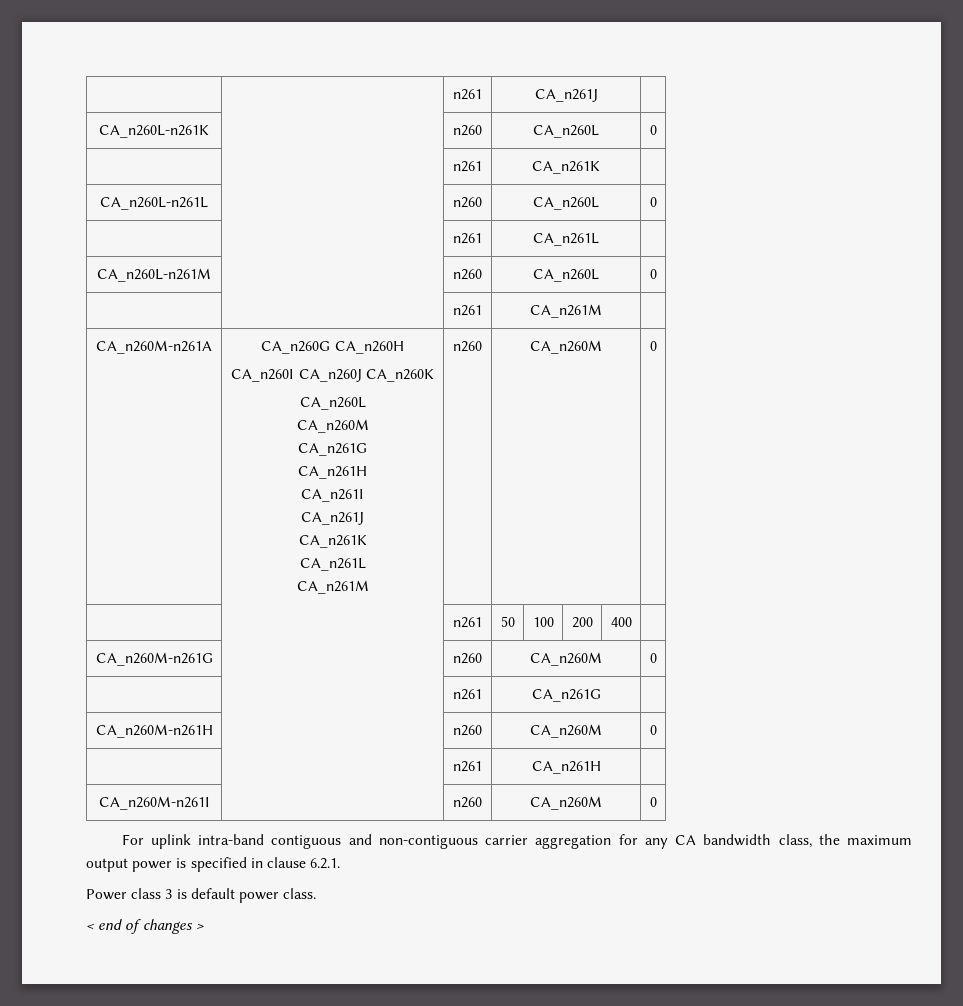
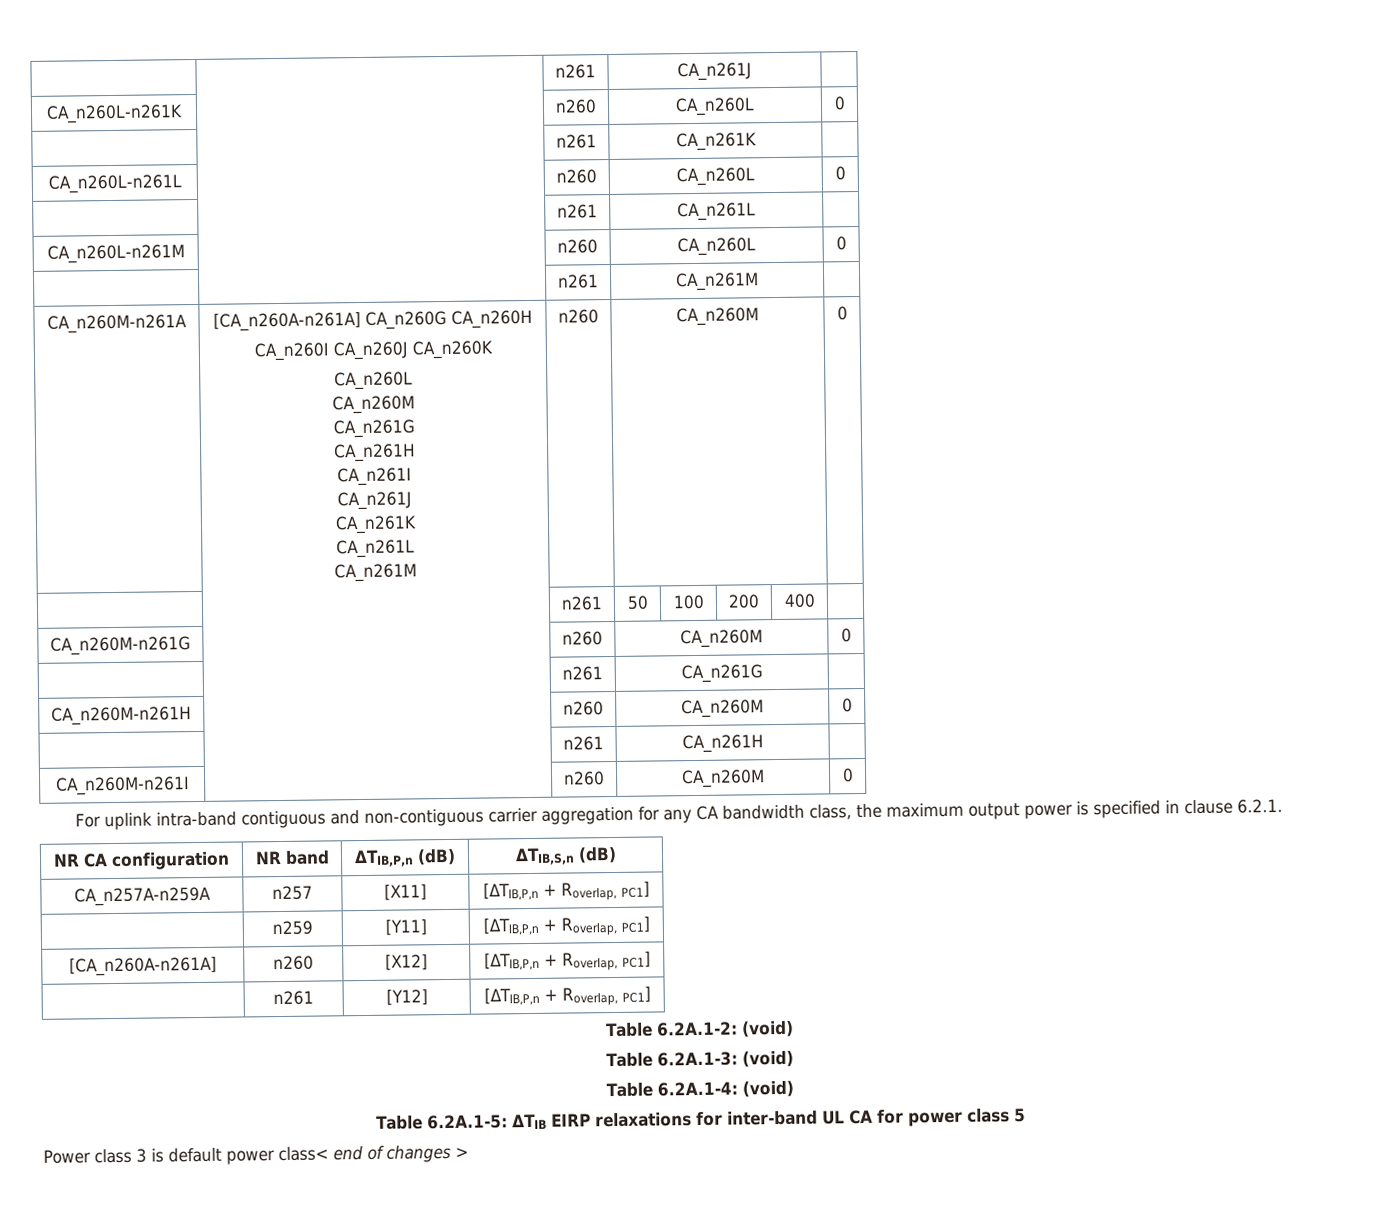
(212, 347) none -> [212,312,361,332] [CA_n260A-n261A]
(341, 863) none -> [53,851,230,871] [254,850,330,865] [354,848,456,868] [514,846,617,866] [74,886,211,907] [272,885,313,901] [384,884,427,901] [482,881,650,901] [272,920,313,936] [384,919,427,936] [482,916,650,936] [69,956,217,977] [273,955,314,971] [385,954,428,971] [483,951,651,971] [273,990,314,1006] [385,989,428,1006] [483,986,651,1006] [606,1020,794,1038] [606,1050,794,1068] [606,1080,794,1098] [376,1108,1026,1130] // NR CA configuration | NR band | ΔTIB,P,n (dB) | ΔTIB,S,n (dB) // CA_n257A-n259A | n257 | [X11] | [ΔTIB,P,n + Roverlap, PC1] // | n259 | [Y11] | [ΔTIB,P,n + Roverlap, PC1] // [CA_n260A-n261A] | n260 | [X12] | [ΔTIB,P,n + Roverlap, PC1] // | n261 | [Y12] | [ΔTIB,P,n + Roverlap, PC1] // Table 6.2A.1-2: (void) // Table 6.2A.1-3: (void) // Table 6.2A.1-4: (void) // Table 6.2A.1-5: ΔTIB EIRP relaxations for inter-band UL CA for power class 5
[283,888,317,899] [86,923,95,930] class. // < -> [278,1146,329,1162] class<

